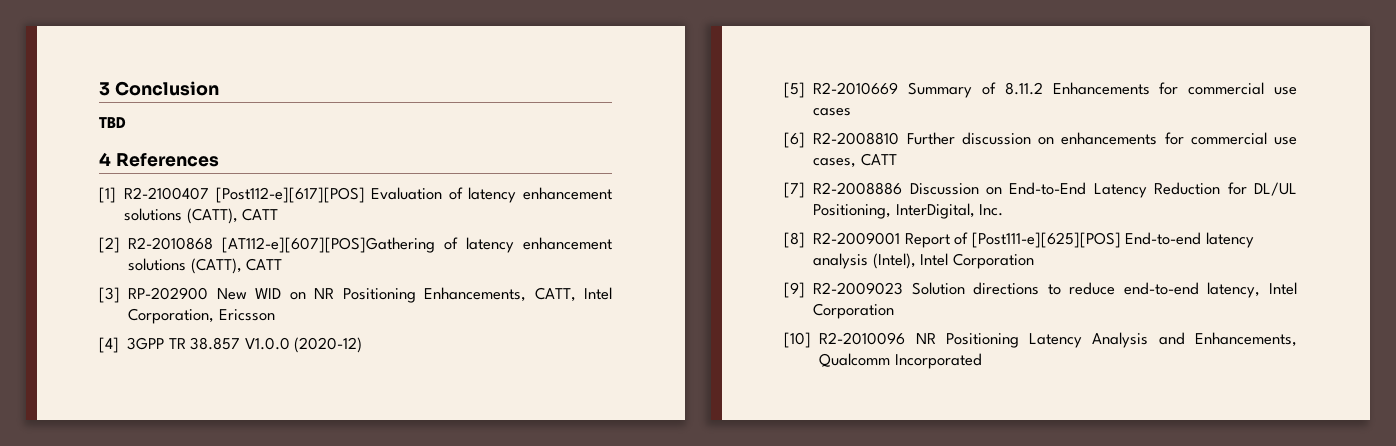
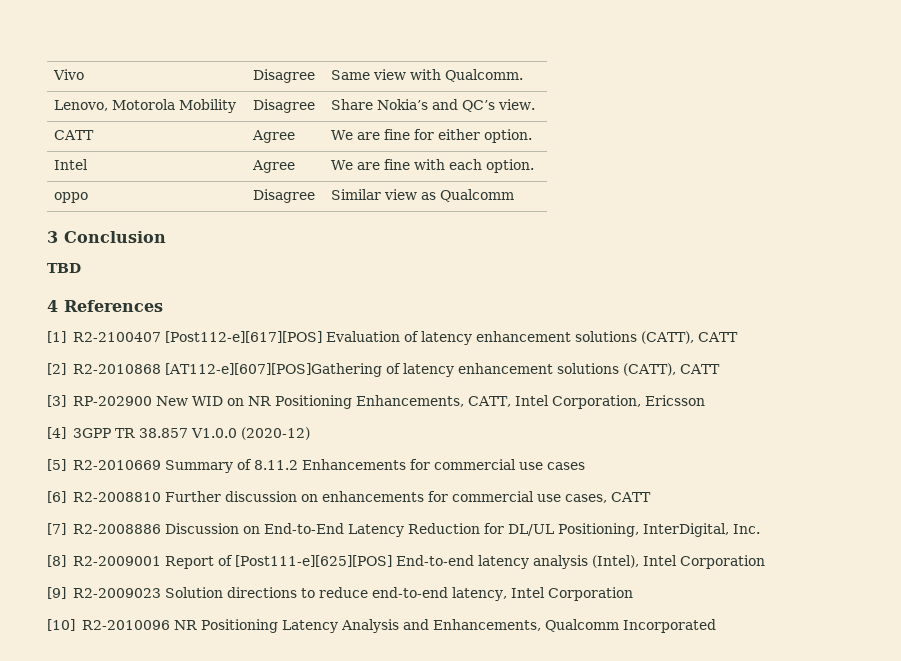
(99, 89) none -> [53,69,85,80] [253,69,316,83] [331,69,524,82] [54,99,237,113] [253,99,316,113] [331,99,536,112] [54,130,95,140] [252,130,296,143] [331,129,533,143] [54,159,89,170] [252,160,296,173] [331,159,535,173] [54,192,89,203] [253,189,316,203] [331,189,515,202] Vivo | Disagree | Same view with Qualcomm. // Lenovo, Motorola Mobility | Disagree | Share Nokia’s and QC’s view. // CATT | Agree | We are fine for either option. // Intel | Agree | We are fine with each option. // oppo | Disagree | Similar view as Qualcomm //

